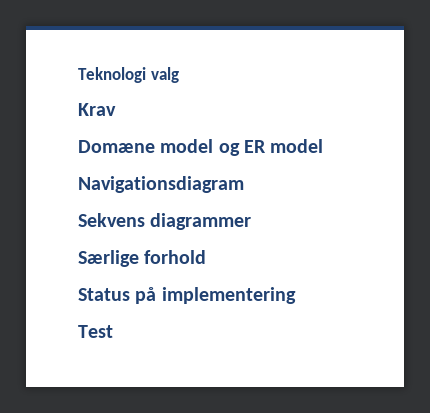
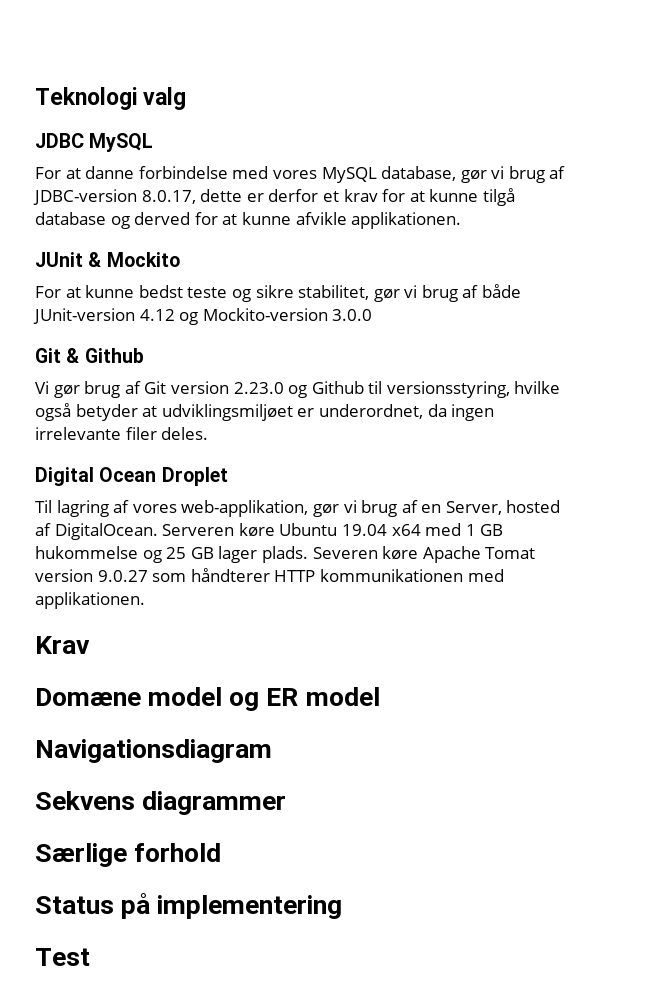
(179, 75) none -> [35,133,154,152] [35,166,566,183] [33,188,515,206] [35,212,462,229] [35,252,180,267] [35,284,522,302] [33,308,373,325] [35,348,144,363] [35,381,561,398] [35,403,495,421] [35,427,209,440] [35,467,228,486] [35,500,561,517] [35,523,504,540] [35,546,536,563] [35,568,504,582] [35,592,145,609] // JDBC MySQL // For at danne forbindelse med vores MySQL database, gør vi brug af JDBC-version 8.0.17, dette er derfor et krav for at kunne tilgå database og derved for at kunne afvikle applikationen. // JUnit & Mockito // For at kunne bedst teste og sikre stabilitet, gør vi brug af både JUnit-version 4.12 og Mockito-version 3.0.0 // Git & Github // Vi gør brug af Git version 2.23.0 og Github til versionsstyring, hvilke også betyder at udviklingsmiljøet er underordnet, da ingen irrelevante filer deles. // Digital Ocean Droplet // Til lagring af vores web-applikation, gør vi brug af en Server, hosted af DigitalOcean. Serveren køre Ubuntu 19.04 x64 med 1 GB hukommelse og 25 GB lager plads. Severen køre Apache Tomat version 9.0.27 som håndterer HTTP kommunikationen med applikationen.

